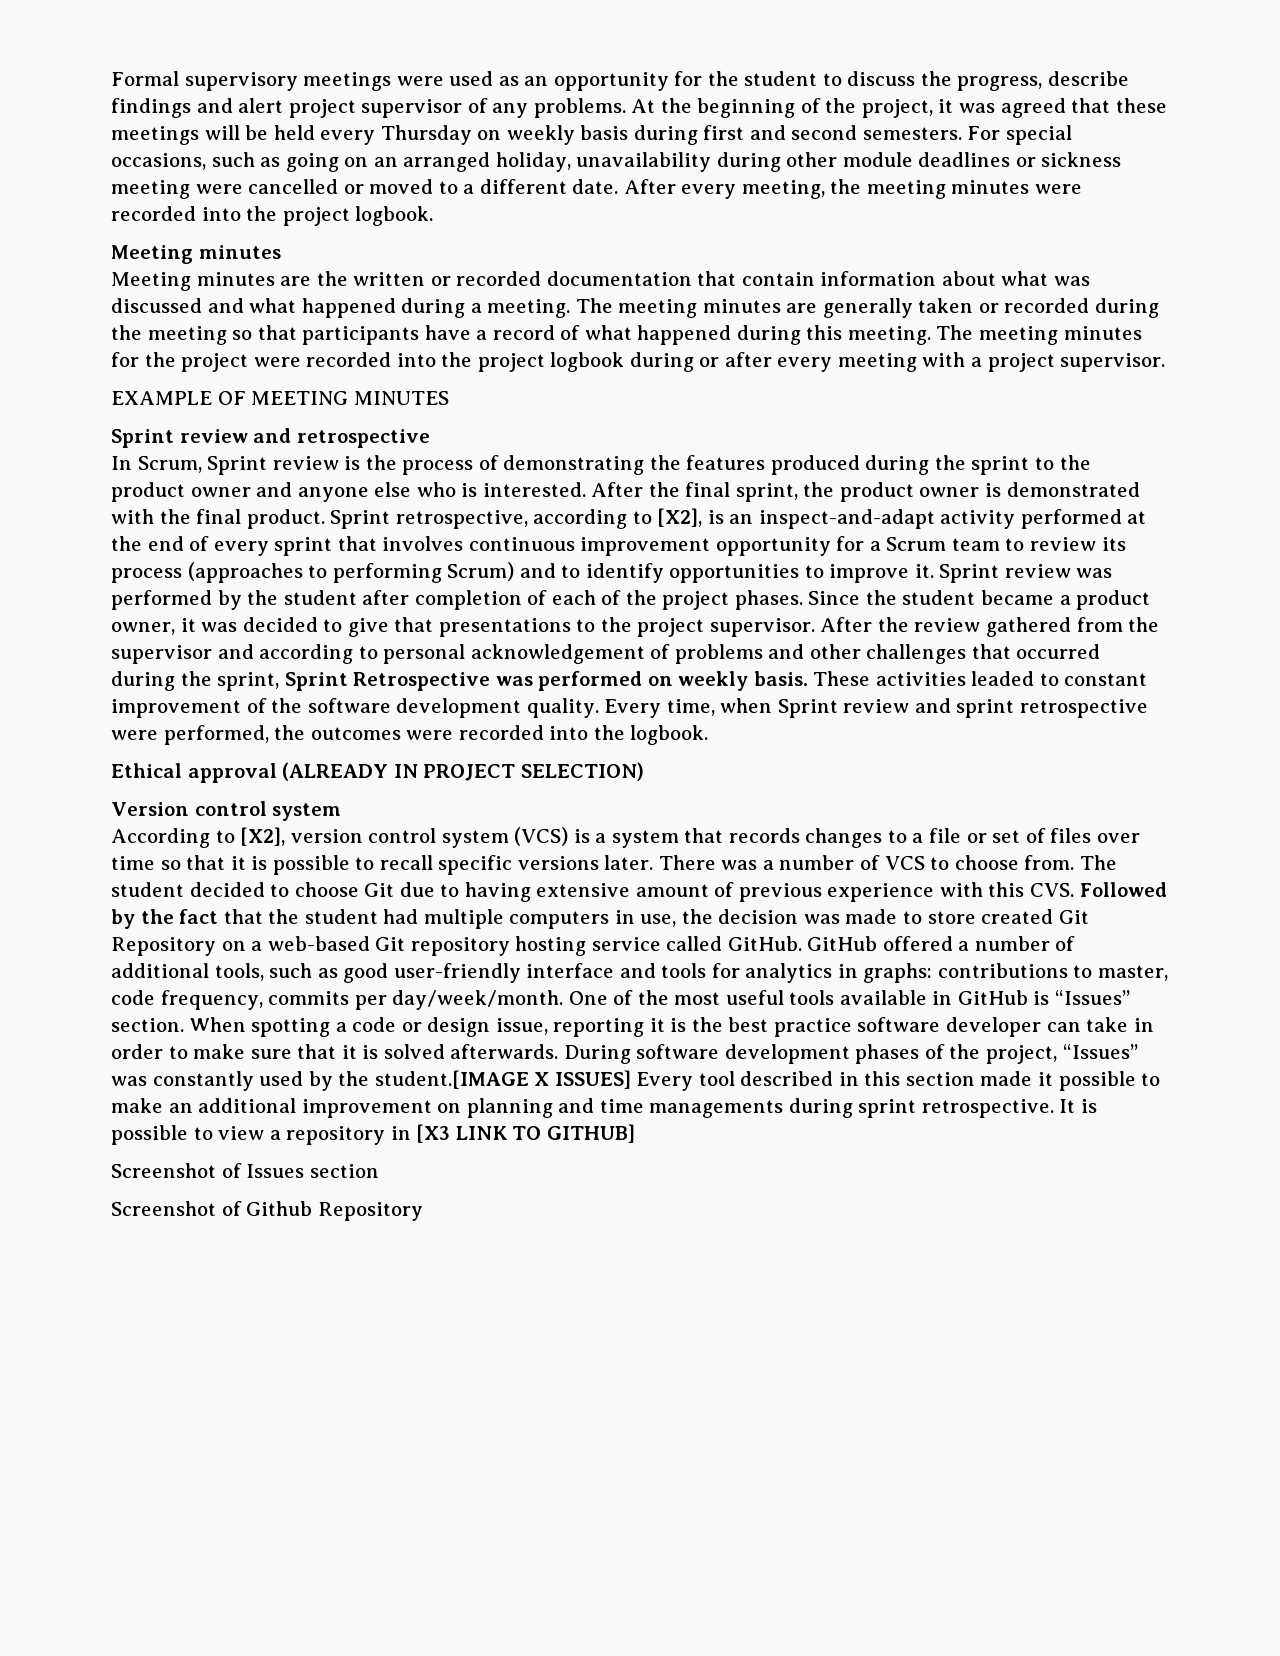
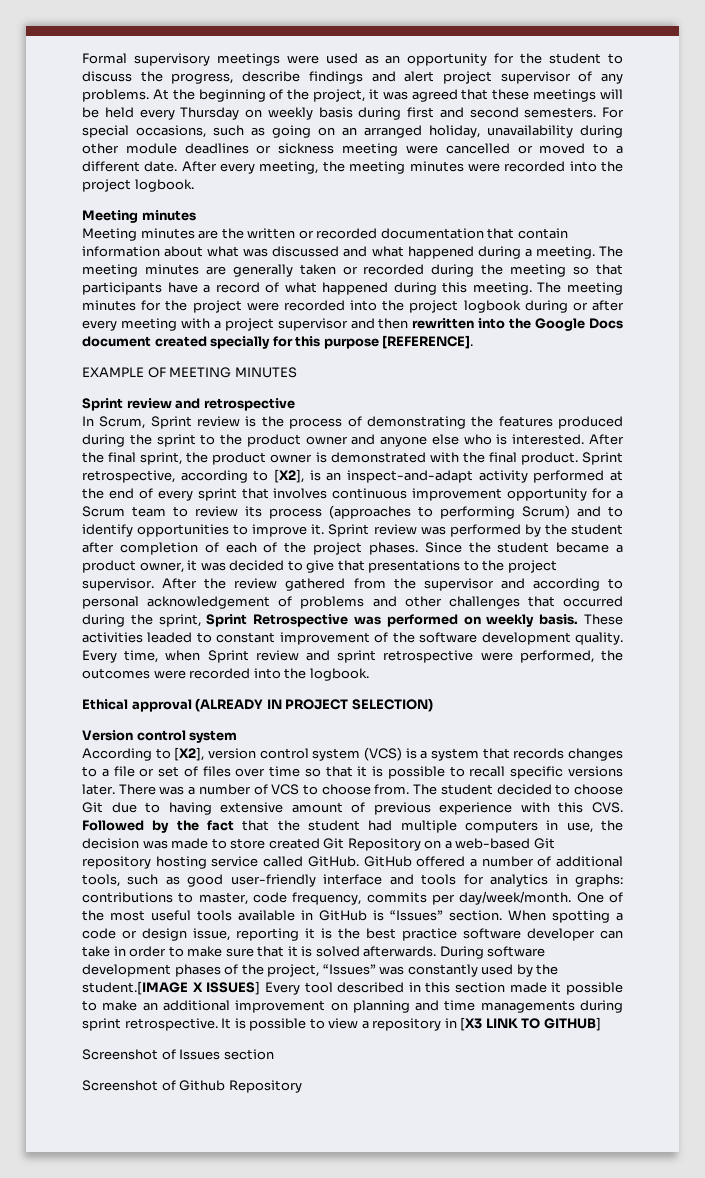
[1060,353,1166,372] supervisor. -> [277,318,624,331] [82,335,474,349] supervisor and then rewritten into the Google Docs document created specially for this purpose [REFERENCE].

